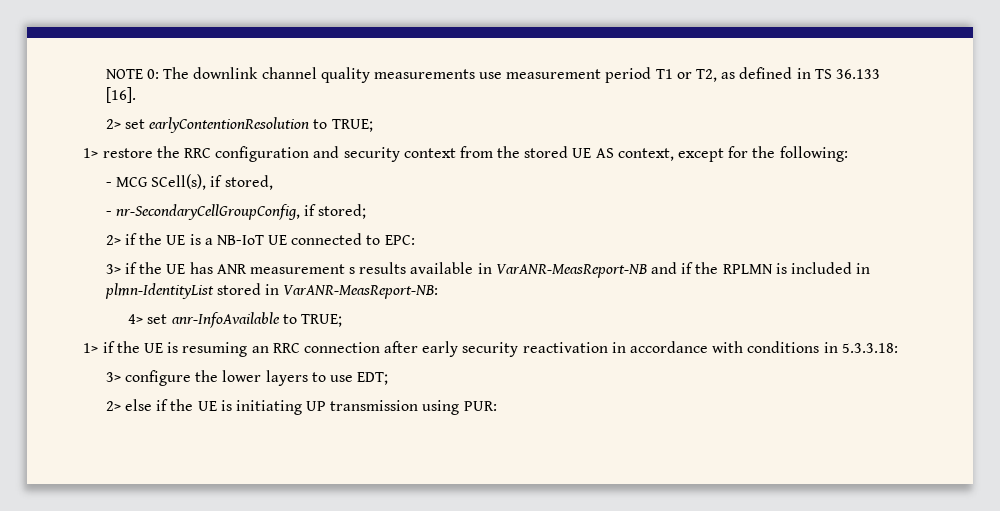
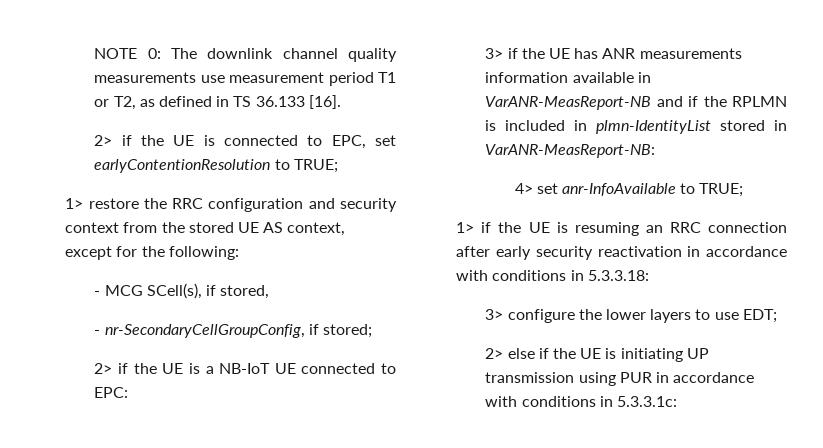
(121, 124) none -> [121,135,366,149] if the UE is connected to EPC,
[249,262,407,274] measurement s results -> [639,48,742,59] [485,72,569,83] measurements information
[463,401,497,411] PUR: -> [619,372,755,383] [485,396,678,407] PUR in accordance with conditions in 5.3.3.1c:

